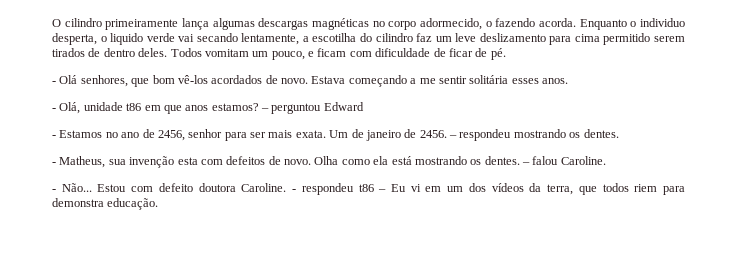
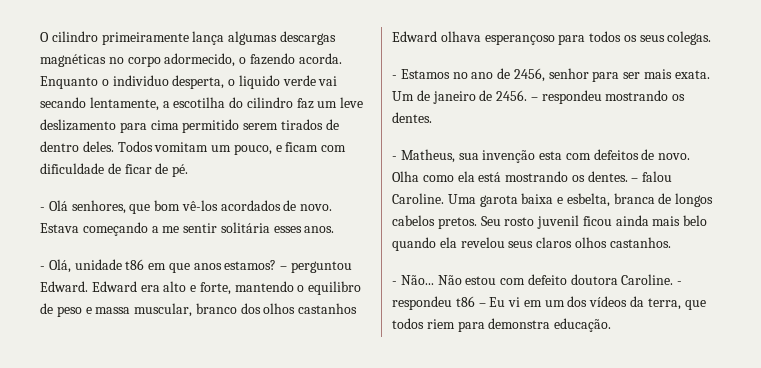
[323,102,364,111] Edward -> [40,281,362,295] [40,303,358,317] [392,31,712,45] Edward. Edward era alto e forte, mantendo o equilibro de peso e massa muscular, branco dos olhos castanhos Edward olhava esperançoso para todos os seus colegas.
(606, 160) none -> [447,193,714,207] [392,215,708,229] [392,237,671,251] Uma garota baixa e esbelta, branca de longos cabelos pretos. Seu rosto juvenil ficou ainda mais belo quando ela revelou seus claros olhos castanhos.
[97,184,127,192] Estou -> [437,275,497,285] Não estou

